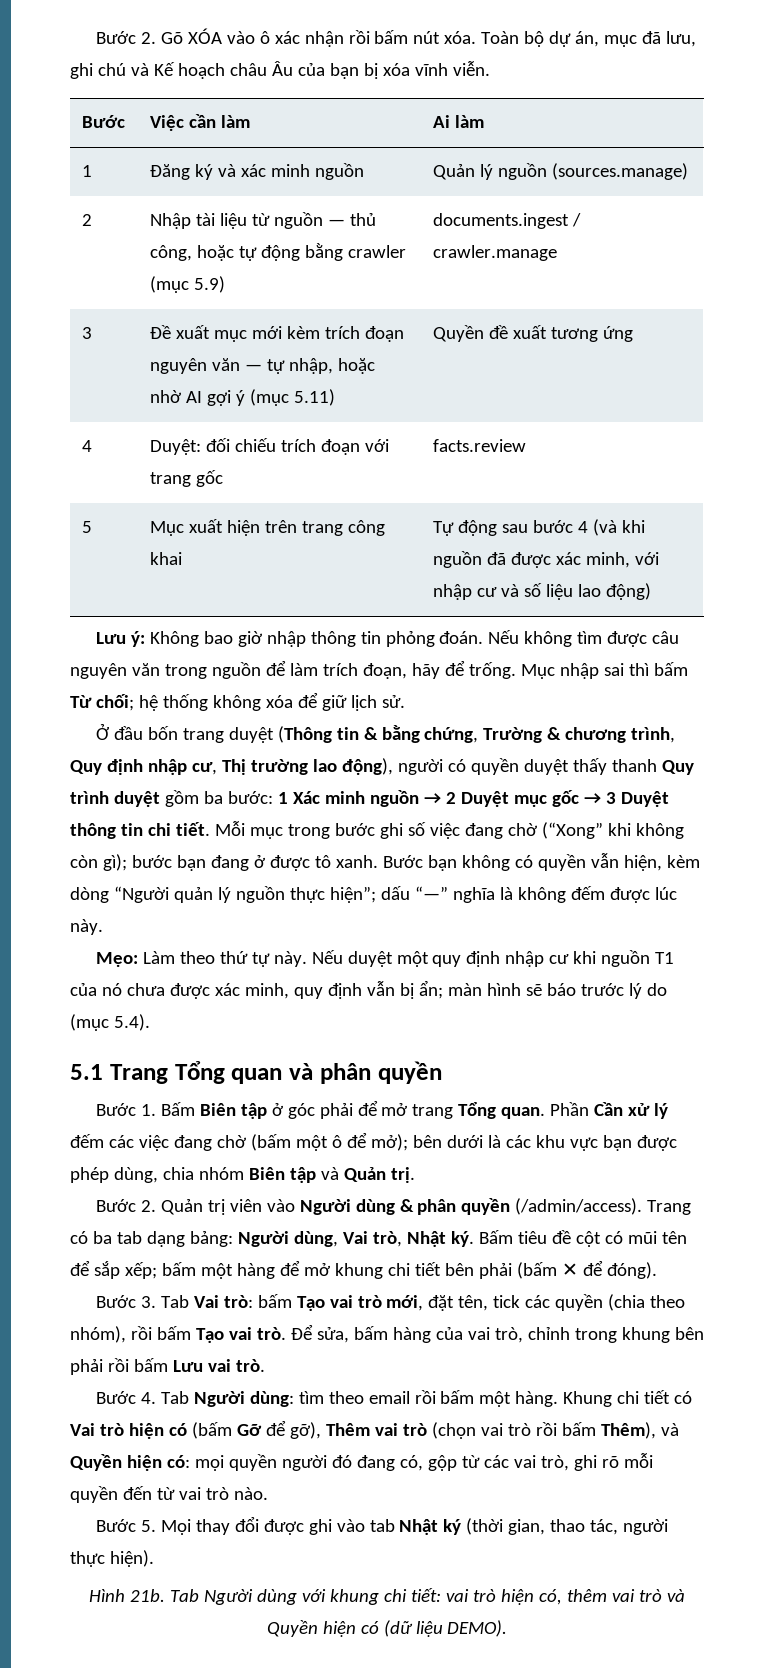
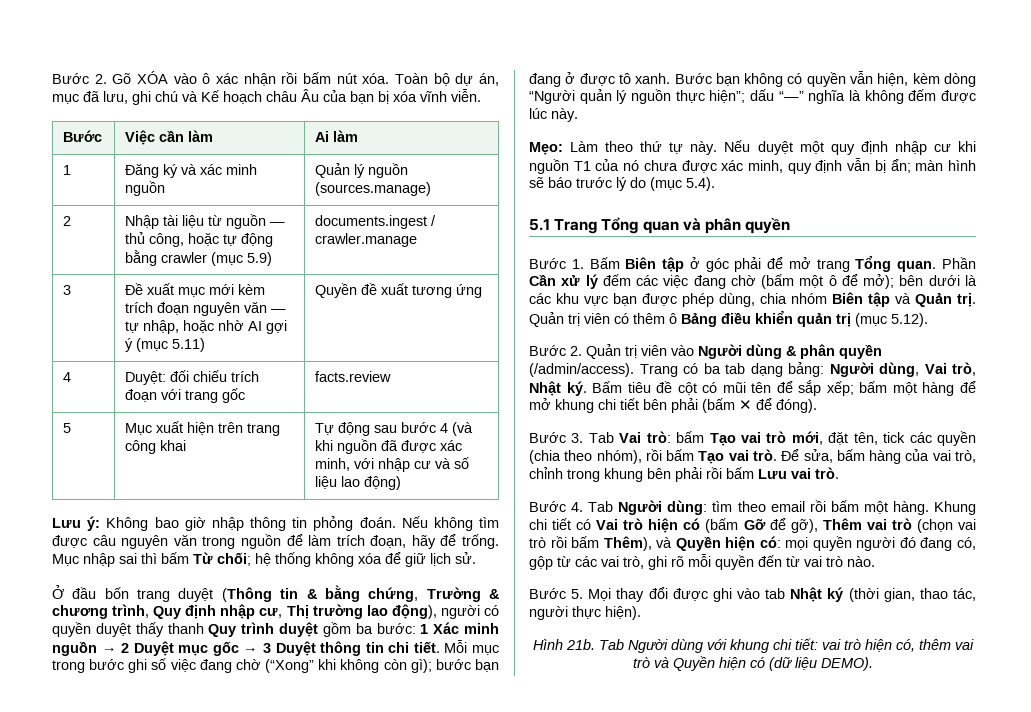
(415, 1175) none -> [529,310,928,327] Quản trị viên có thêm ô Bảng điều khiển quản trị (mục 5.12).

